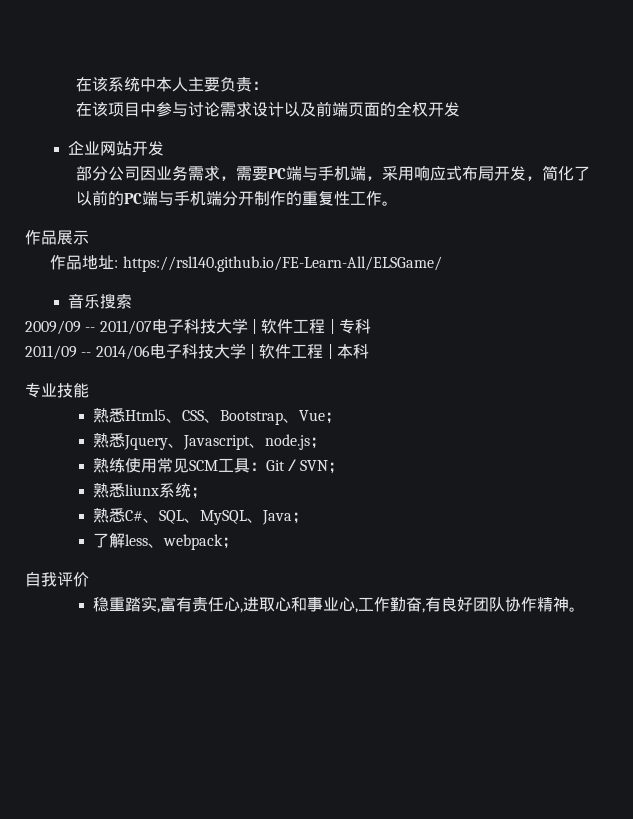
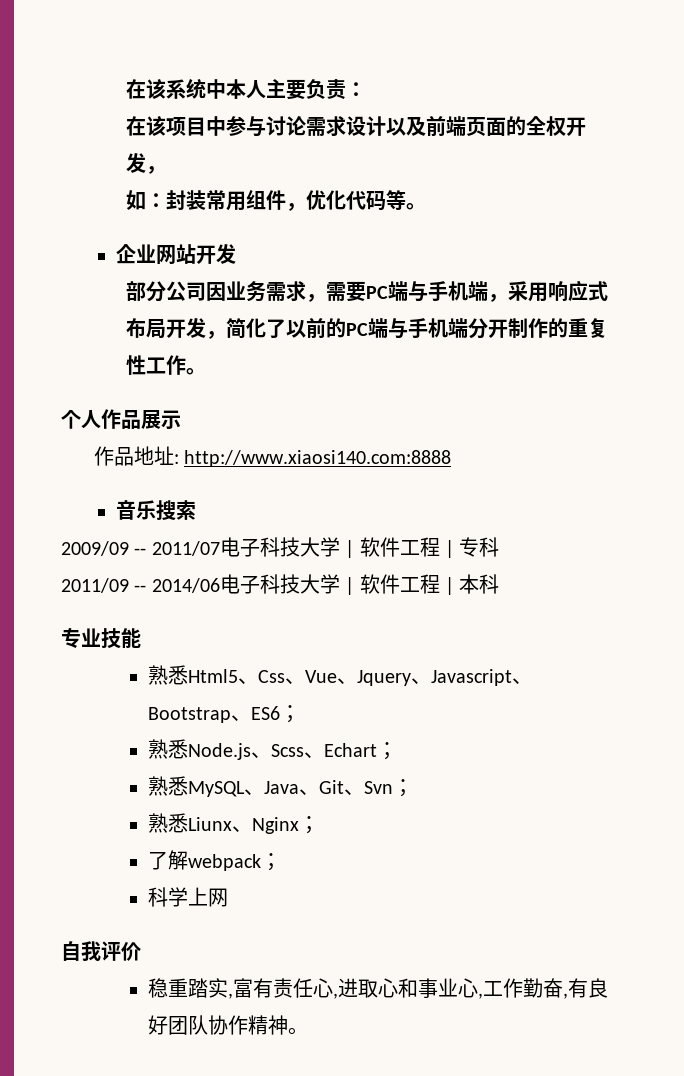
(460, 109) none -> [146,166,167,174] [126,190,427,211] ， // 如：封装常用组件，优化代码等。
(398, 203) none -> [61,410,101,429] 个人
[122,256,442,272] https://rsl140.github.io/FE-Learn-All/ELSGame/ -> [183,450,451,467] http://www.xiaosi140.com:8888
[182,410,205,421] CSS -> [258,669,513,686] Css、Vue、Jquery、Javascript
[299,410,342,424] [93,432,327,450] [93,457,345,474] [93,482,208,499] [93,507,293,525] Vue； // 熟悉Jquery、Javascript、node.js； // 熟练使用常见SCM工具：Git／SVN； // 熟悉liunx系统； // 熟悉C#、SQL、MySQL、Java -> [251,705,301,723] [148,739,398,760] [148,776,414,797] [148,813,300,834] ES6； // 熟悉Node.js、Scss、Echart； // 熟悉MySQL、Java、Git、Svn； // 熟悉Liunx、Nginx
[125,534,165,548] less、 -> (189, 860) none
(239, 543) none -> [148,887,229,907] // 科学上网

